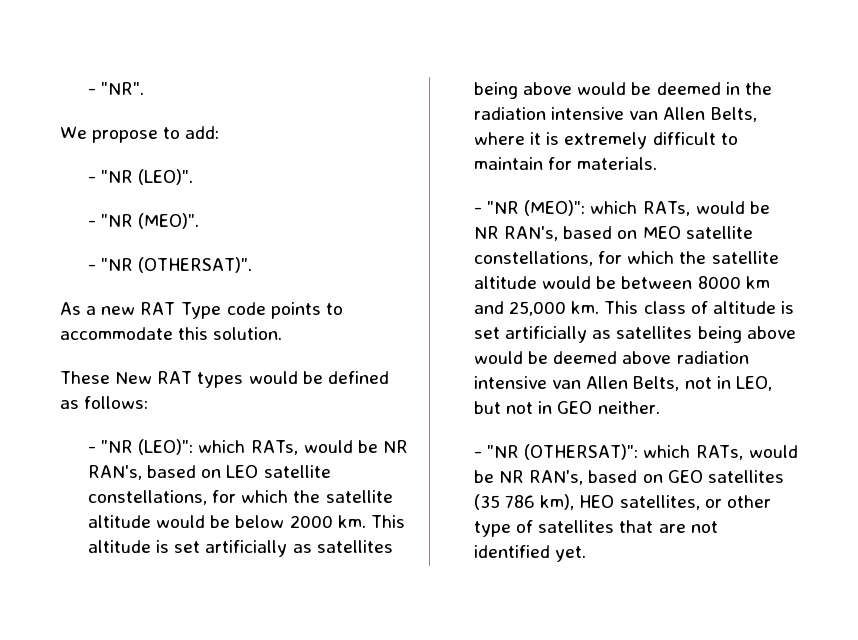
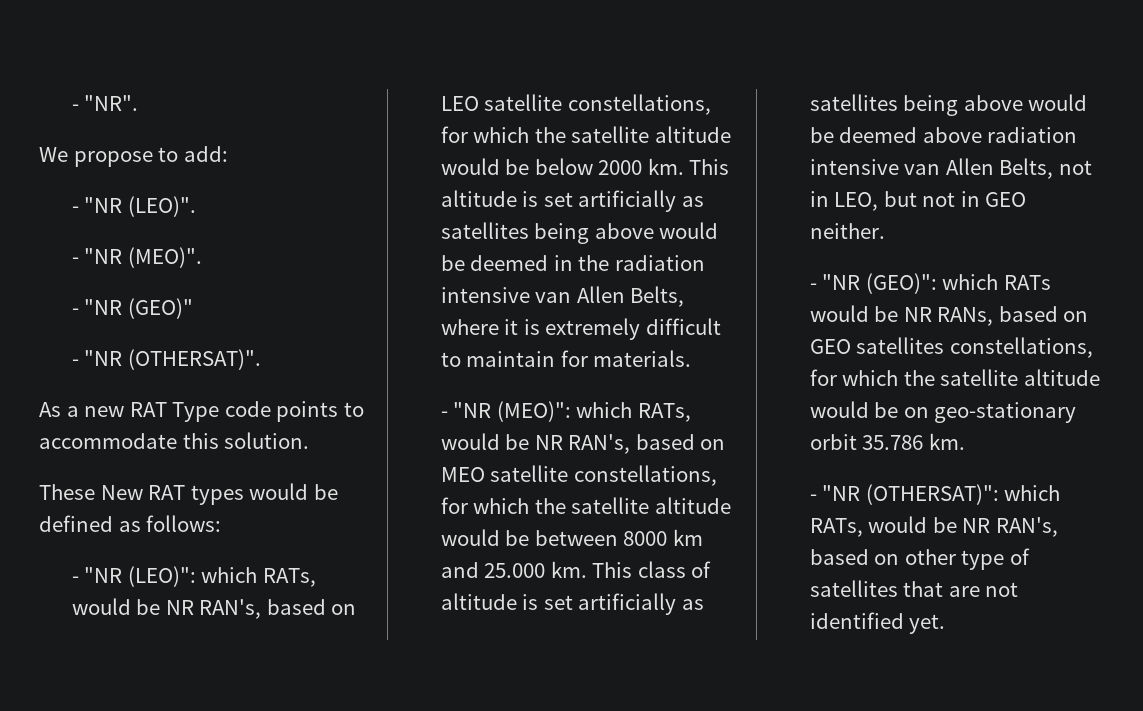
(200, 221) none -> [71,298,193,319] // - "NR (GEO)"
[509,301,567,316] 25,000 -> [484,563,546,578] 25.000
(660, 407) none -> [809,273,1051,294] [809,305,1089,326] [809,337,1093,358] [809,369,1100,386] [809,401,1077,423] [809,433,965,450] // - "NR (GEO)": which RATs would be NR RANs, based on GEO satellites constellations, for which the satellite altitude would be on geo-stationary orbit 35.786 km.
[667,470,784,483] [474,494,722,510] GEO satellites (35 786 km), HEO satellites, or -> (900, 559) none

